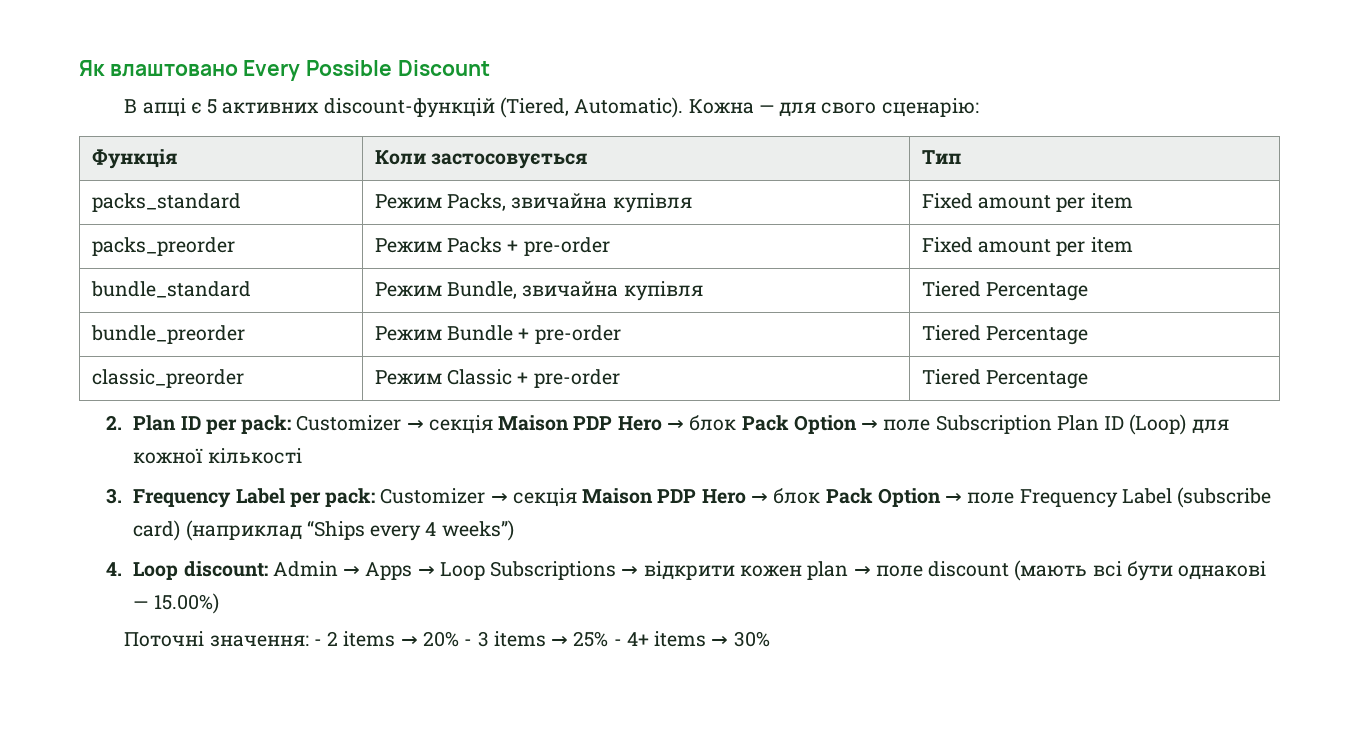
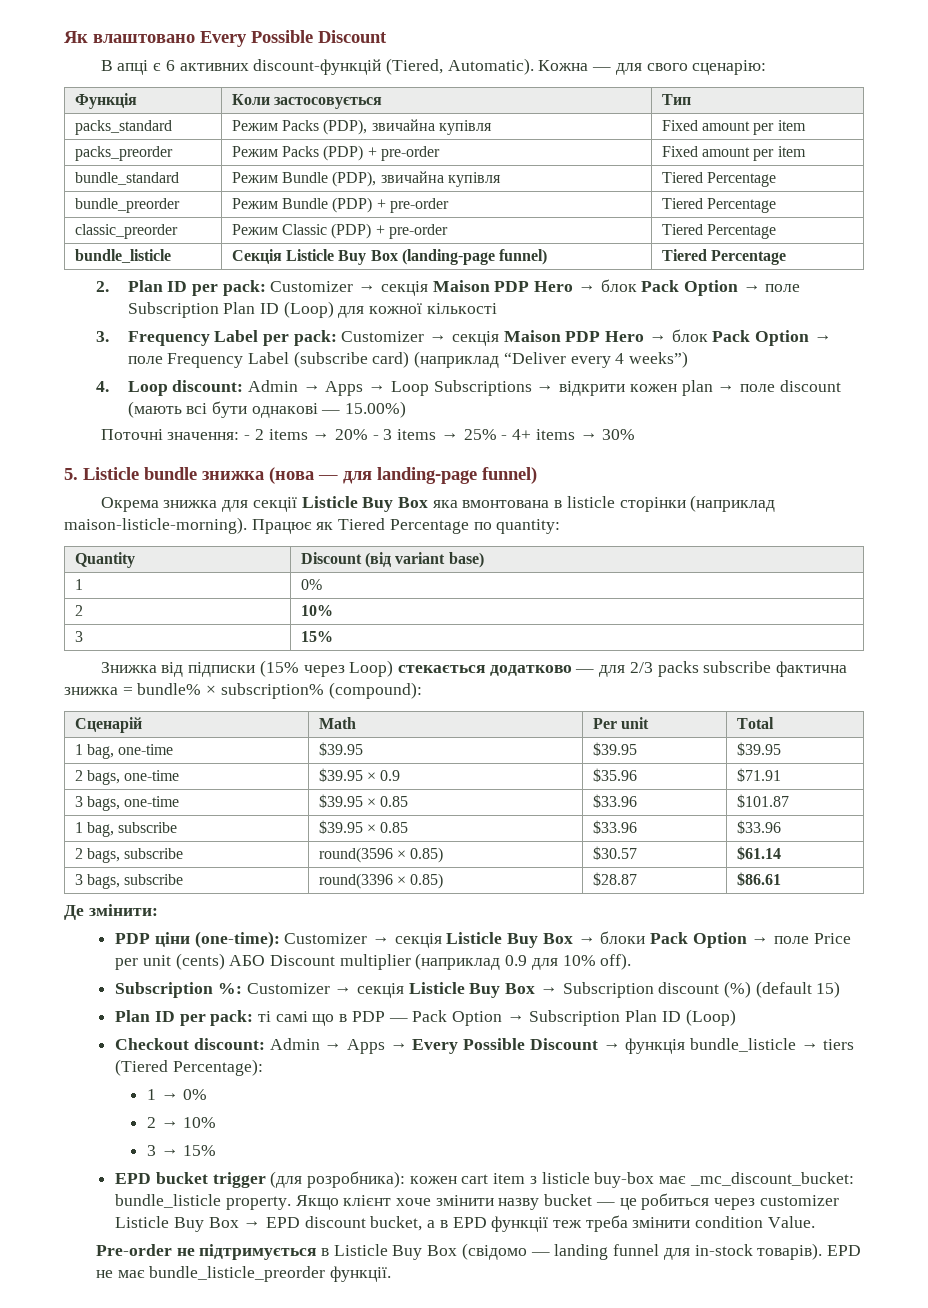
[207,99,218,114] 5 -> [165,60,175,71] 6
[447,193,507,211] Packs, -> [282,119,368,135] Packs (PDP),
(503, 245) none -> [323,145,364,161] (PDP)
[447,281,518,299] Bundle, -> [282,171,377,187] Bundle (PDP),
(514, 333) none -> [332,197,373,213] (PDP)
[517,369,620,388] [921,369,1089,389] + pre-order | Tiered Percentage -> [331,223,449,239] [661,224,777,239] [74,249,171,263] [231,249,548,265] [661,249,787,265] (PDP) + pre-order | Tiered Percentage // bundle_listicle | Секція Listicle Buy Box (landing-page funnel) | Tiered Percentage
[306,520,365,540] “Ships -> [503,352,566,364] “Deliver
(770, 639) none -> [64,467,537,484] [100,495,776,512] [64,517,561,534] [74,552,135,568] [300,552,484,568] [74,579,83,590] [300,579,322,590] [74,605,83,616] [300,605,333,616] [74,631,83,642] [300,631,333,642] [100,660,848,677] [64,682,422,699] [74,717,142,733] [318,717,356,729] [592,717,650,729] [736,717,774,729] [74,744,174,759] [318,742,363,756] [592,742,637,756] [736,742,781,756] [74,770,180,785] [318,768,401,782] [592,768,637,782] [736,768,781,782] [74,796,180,811] [318,794,409,808] [592,794,637,808] [736,794,789,808] [74,822,178,837] [318,820,409,834] [592,820,637,834] [736,820,781,834] [74,848,184,863] [318,847,444,863] [592,846,637,860] [736,846,781,860] [74,874,184,889] [318,873,444,889] [592,872,637,886] [736,872,781,886] [64,904,158,920] [115,931,851,948] [115,953,632,970] [115,981,841,998] [115,1009,736,1026] [115,1038,855,1054] [115,1059,263,1076] [146,1089,208,1100] [146,1117,217,1128] [146,1145,217,1156] [115,1171,854,1188] [115,1193,839,1210] [115,1215,815,1232] [95,1243,861,1260] [95,1266,391,1282] // 5. Listicle bundle знижка (нова — для landing-page funnel) // Окрема знижка для секції Listicle Buy Box яка вмонтована в listicle сторінки (наприклад maison-listicle-morning). Працює як Tiered Percentage по quantity: // Quantity | Discount (від variant base) // 1 | 0% // 2 | 10% // 3 | 15% // Знижка від підписки (15% через Loop) стекається додатково — для 2/3 packs subscribe фактична знижка = bundle% × subscription% (compound): // Сценарій | Math | Per unit | Total // 1 bag, one-time | $39.95 | $39.95 | $39.95 // 2 bags, one-time | $39.95 × 0.9 | $35.96 | $71.91 // 3 bags, one-time | $39.95 × 0.85 | $33.96 | $101.87 // 1 bag, subscribe | $39.95 × 0.85 | $33.96 | $33.96 // 2 bags, subscribe | round(3596 × 0.85) | $30.57 | $61.14 // 3 bags, subscribe | round(3396 × 0.85) | $28.87 | $86.61 // Де змінити: // PDP ціни (one-time): Customizer → секція Listicle Buy Box → блоки Pack Option → поле Price per unit (cents) АБО Discount multiplier (наприклад 0.9 для 10% off). // Subscription %: Customizer → секція Listicle Buy Box → Subscription discount (%) (default 15) // Plan ID per pack: ті самі що в PDP — Pack Option → Subscription Plan ID (Loop) // Checkout discount: Admin → Apps → Every Possible Discount → функція bundle_listicle → tiers (Tiered Percentage): // 1 → 0% // 2 → 10% // 3 → 15% // EPD bucket trigger (для розробника): кожен cart item з listicle buy-box має _mc_discount_bucket: bundle_listicle property. Якщо клієнт хоче змінити назву bucket — це робиться через customizer Listicle Buy Box → EPD discount bucket, а в EPD функції теж треба змінити condition Value. // Pre-order не підтримується в Listicle Buy Box (свідомо — landing funnel для in-stock товарів). EPD не має bundle_listicle_preorder функції.

